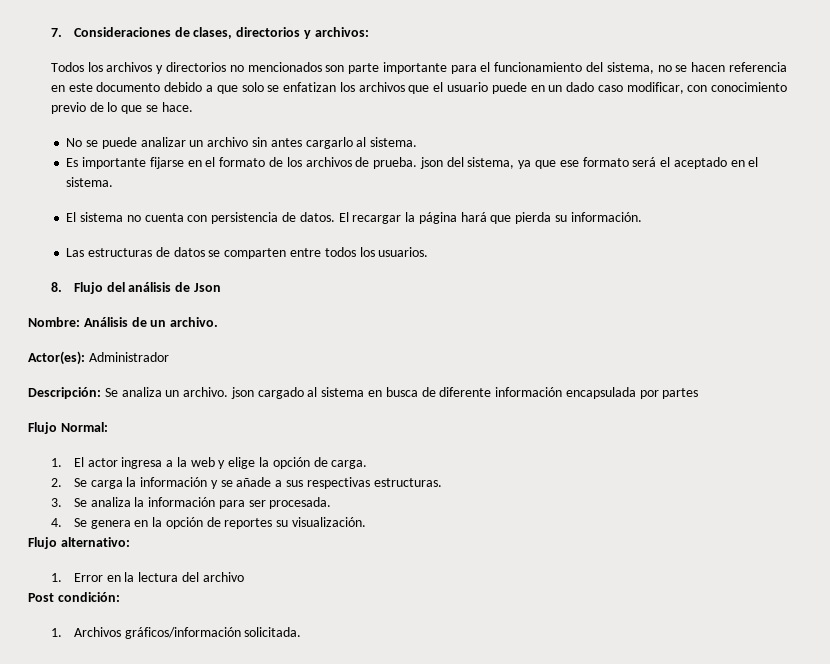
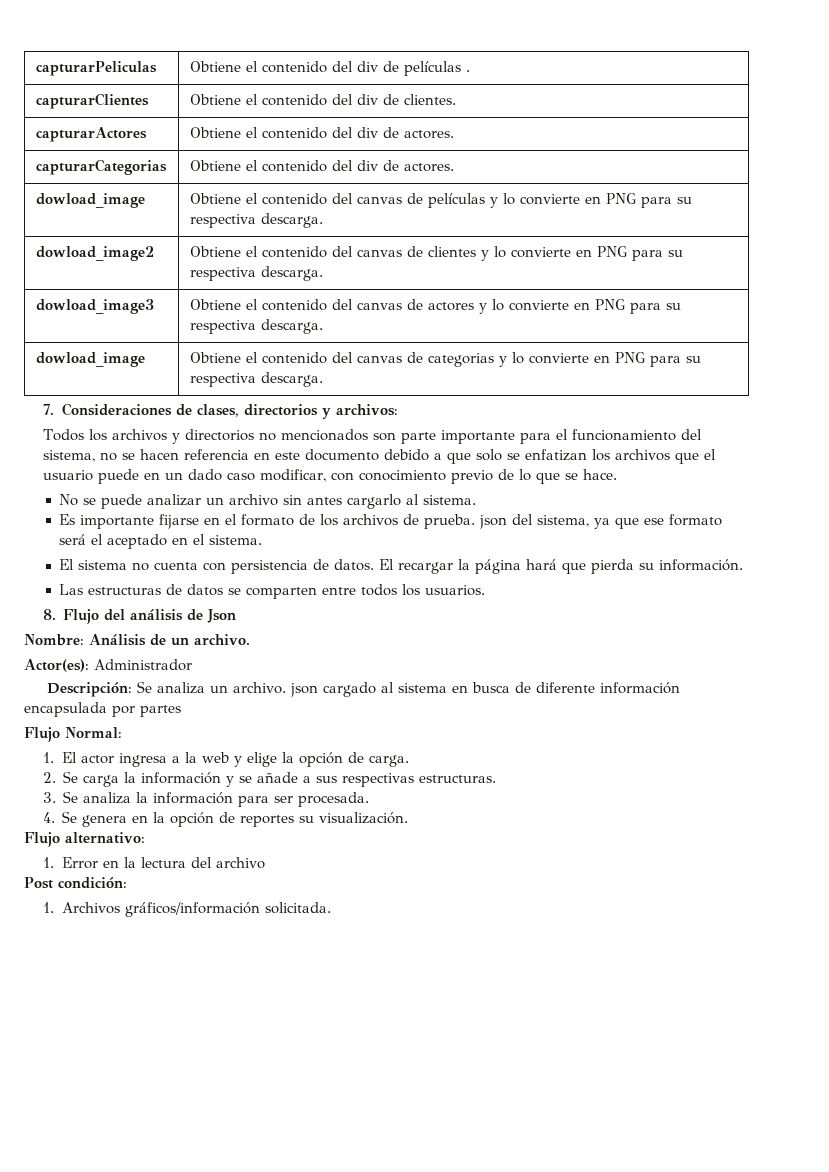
(50, 32) none -> [35,61,157,76] [189,61,470,76] [35,93,149,109] [189,94,456,106] [35,127,147,142] [189,127,454,139] [35,159,167,175] [189,160,454,172] [35,193,145,208] [189,193,692,208] [189,213,323,228] [35,246,154,261] [189,246,683,261] [189,266,323,281] [35,299,154,314] [189,299,681,314] [189,319,323,334] [35,352,145,367] [189,352,701,367] [189,372,323,387] capturarPeliculas | Obtiene el contenido del div de películas . // capturarClientes | Obtiene el contenido del div de clientes. // capturarActores | Obtiene el contenido del div de actores. // capturarCategorias | Obtiene el contenido del div de actores. // dowload_image | Obtiene el contenido del canvas de películas y lo convierte en PNG para su respectiva descarga. // dowload_image2 | Obtiene el contenido del canvas de clientes y lo convierte en PNG para su respectiva descarga. // dowload_image3 | Obtiene el contenido del canvas de actores y lo convierte en PNG para su respectiva descarga. // dowload_image | Obtiene el contenido del canvas de categorias y lo convierte en PNG para su respectiva descarga. //

